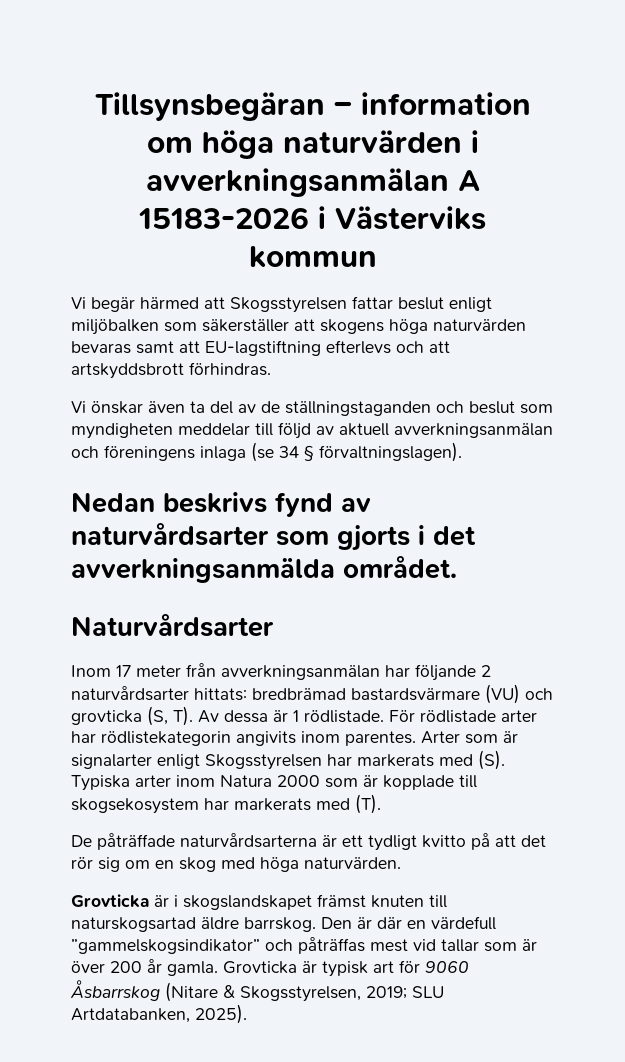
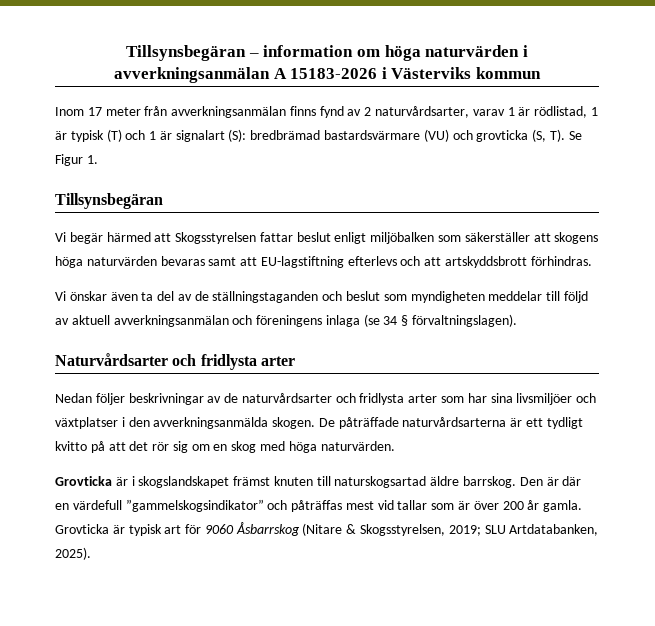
(377, 257) none -> [55,106,598,118] [55,129,582,142] [55,154,98,166] [55,193,163,209] // Inom 17 meter från avverkningsanmälan finns fynd av 2 naturvårdsarter, varav 1 är rödlistad, 1 är typisk (T) och 1 är signalart (S): bredbrämad bastardsvärmare (VU) och grovticka (S, T). Se Figur 1. // Tillsynsbegäran
[71,492,371,517] [71,523,476,551] [71,556,457,583] [71,614,274,637] [71,663,491,681] [71,684,553,704] [71,706,537,726] [71,731,518,746] [71,750,505,770] [71,775,477,791] [71,794,381,814] Nedan beskrivs fynd av naturvårdsarter som gjorts i det avverkningsanmälda området. // Naturvårdsarter // Inom 17 meter från avverkningsanmälan har följande 2 naturvårdsarter hittats: bredbrämad bastardsvärmare (VU) och grovticka (S, T). Av dessa är 1 rödlistade. För rödlistade arter har rödlistekategorin angivits inom parentes. Arter som är signalarter enligt Skogsstyrelsen har markerats med (S). Typiska arter inom Natura 2000 som är kopplade till skogsekosystem har markerats med (T). // -> [55,353,295,370] [55,393,597,405] [55,417,316,429] Naturvårdsarter och fridlysta arter // Nedan följer beskrivningar av de naturvårdsarter och fridlysta arter som har sina livsmiljöer och växtplatser i den avverkningsanmälda skogen.

